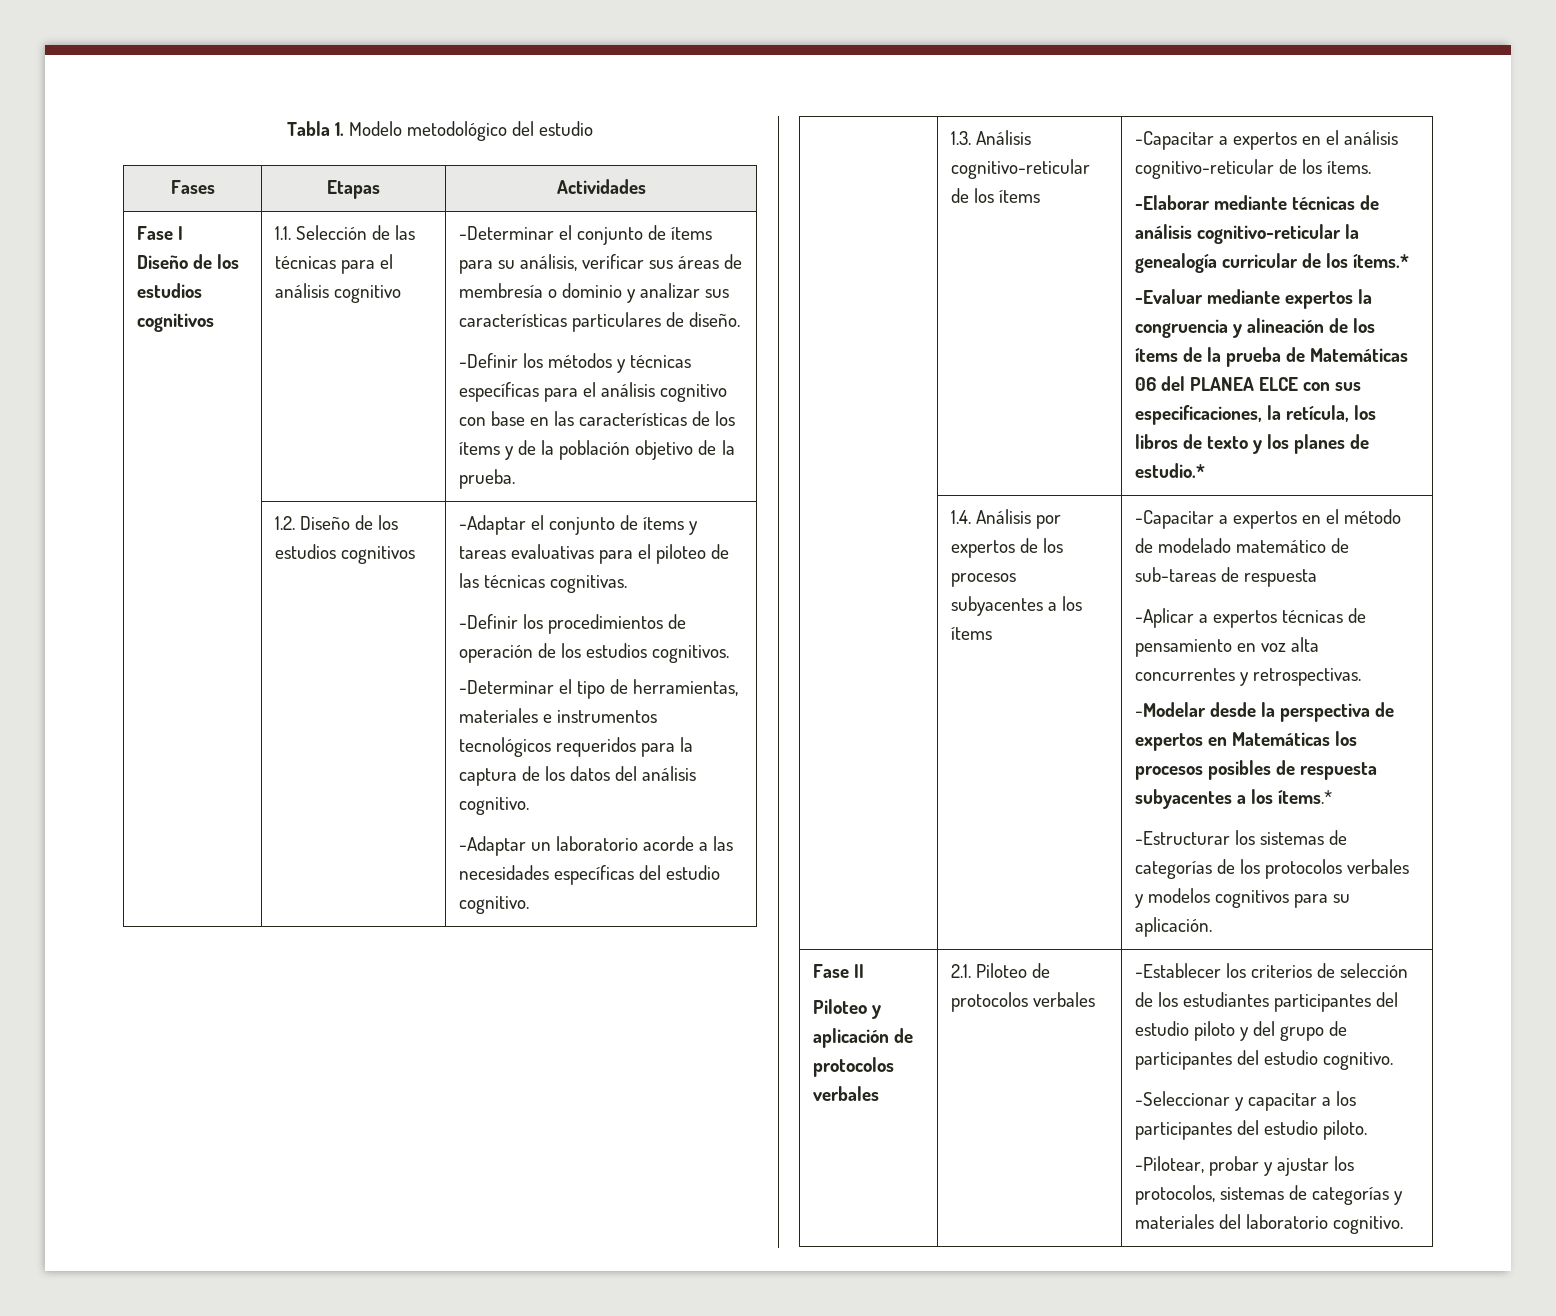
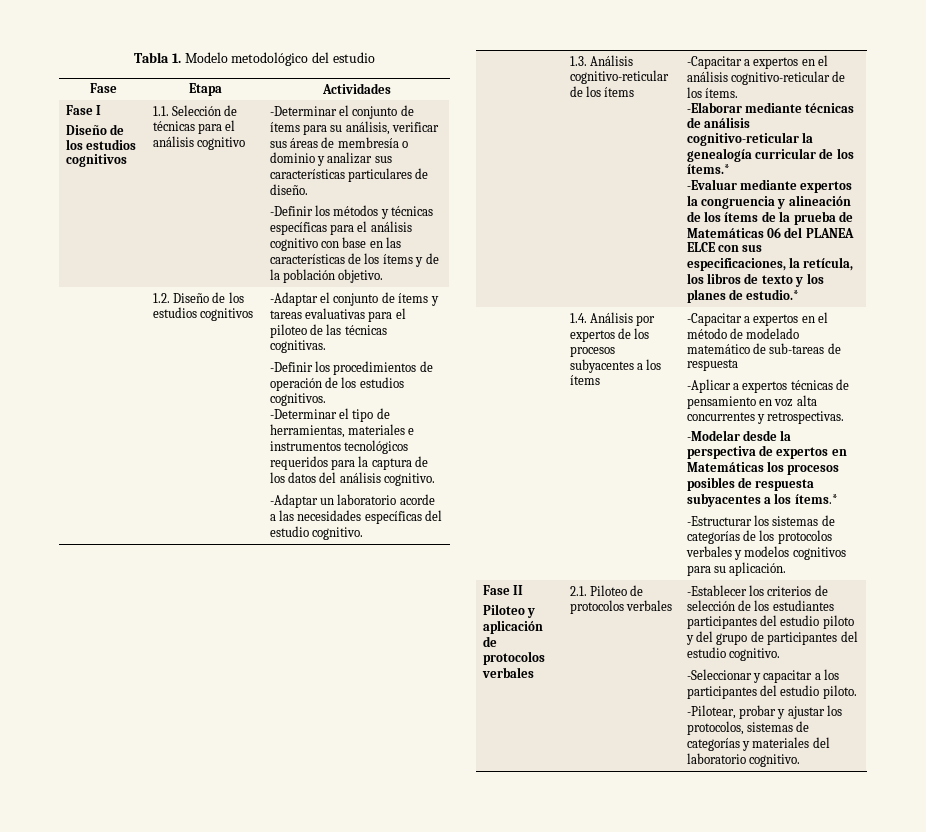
[170,180,215,194] [327,180,380,199] Fases | Etapas -> [89,83,117,93] [188,83,222,96] Fase | Etapa
[395,225,416,240] las -> (238, 110) none
[635,440,735,460] [458,469,515,489] objetivo de la prueba. -> [338,269,384,283] objetivo.

